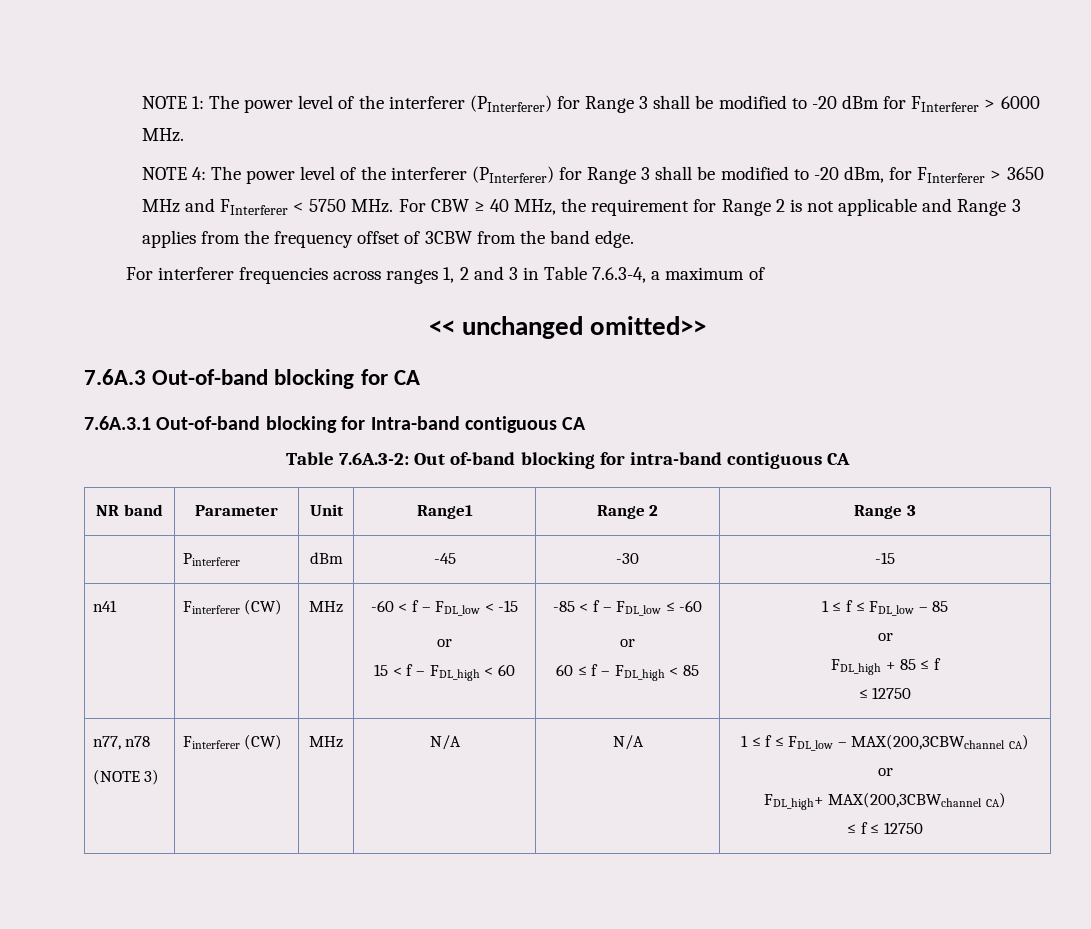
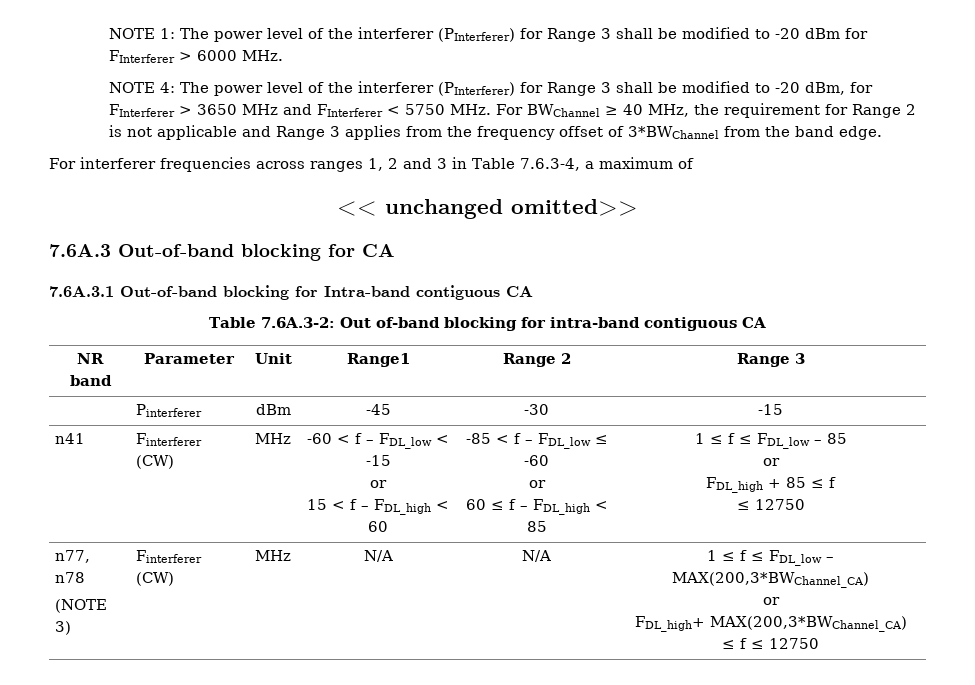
[430,199,469,212] CBW -> [526,104,600,117] BWChannel
[424,231,472,244] 3CBW -> [627,126,719,139] 3*BWChannel
[851,734,1030,750] MAX(200,3CBWchannel CA) -> [672,572,869,588] MAX(200,3*BWChannel_CA)
[828,792,1006,808] MAX(200,3CBWchannel CA) -> [709,616,907,632] MAX(200,3*BWChannel_CA)

